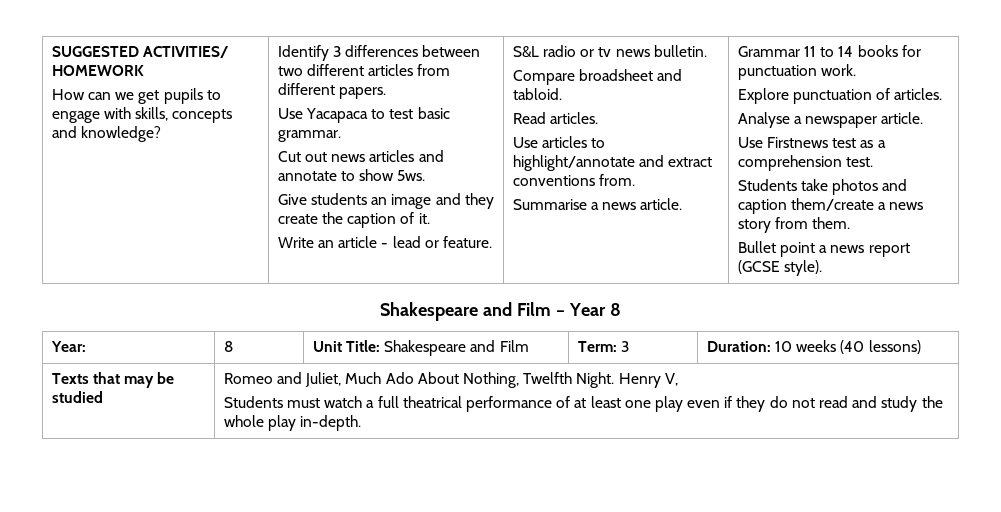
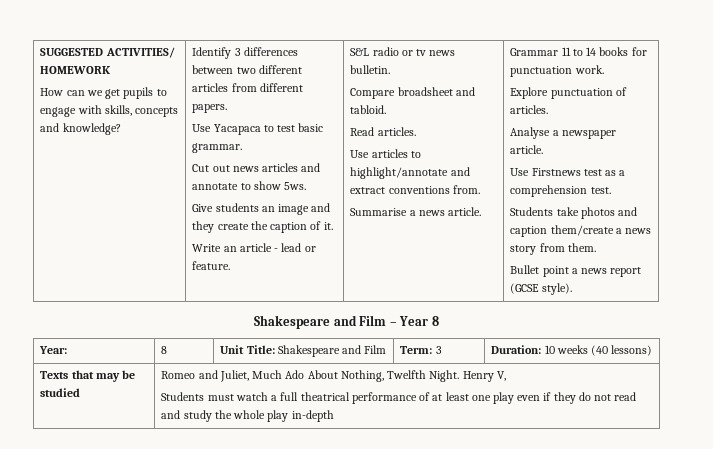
[300,415,362,431] in-depth. -> [291,410,334,422] in-depth

